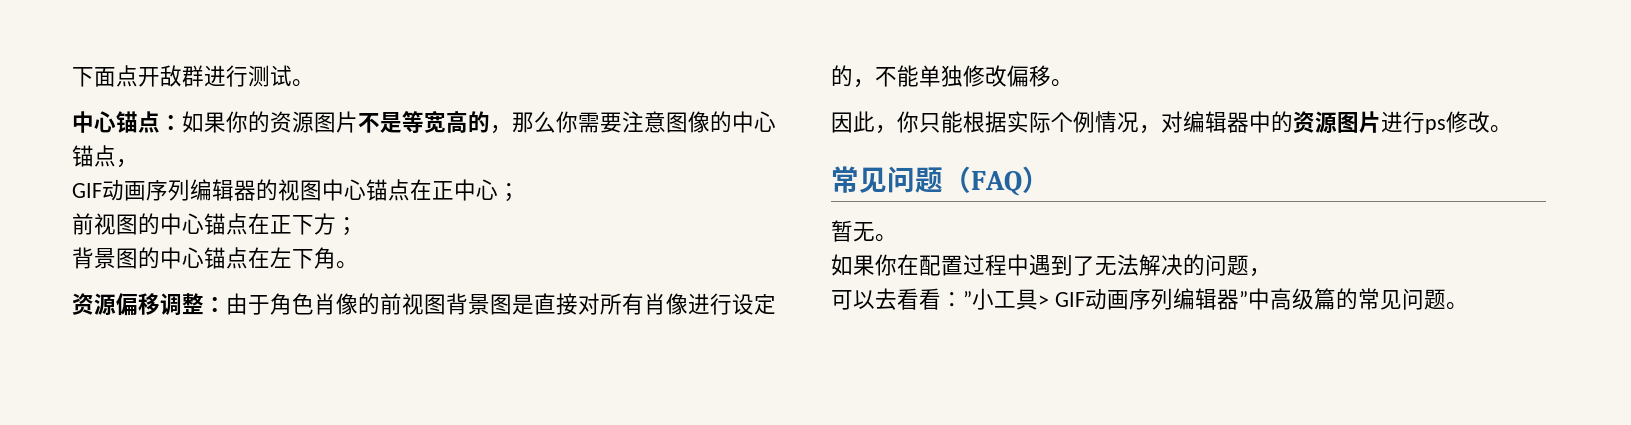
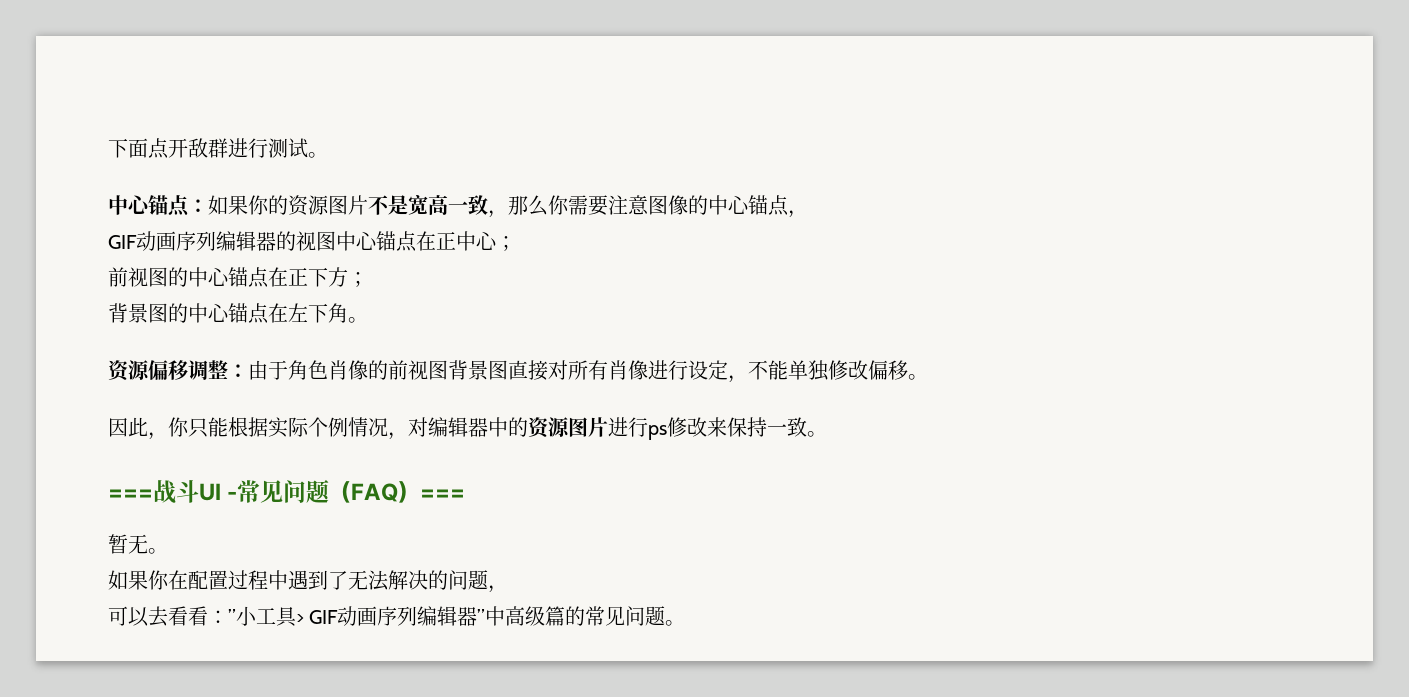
[402,110,490,133] 等宽高的 -> [408,194,488,215] 宽高一致
[512,294,534,315] 是 -> (508, 370) none
[831,65,853,87] 的 -> (728, 370) none
[1490,125,1512,133] 。 // -> [707,417,827,437] [108,480,238,504] 来保持一致。 // ===战斗UI -
(1050, 179) none -> [420,489,466,500] ===

